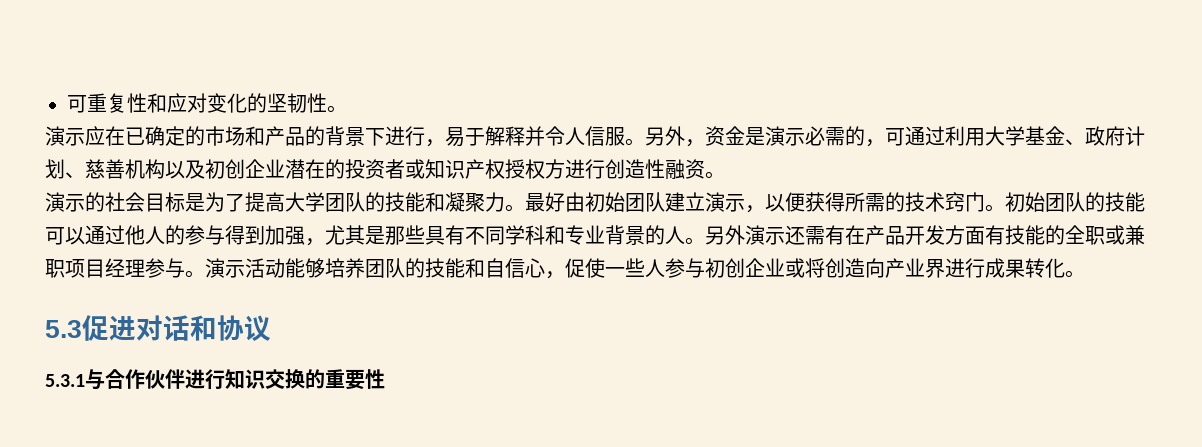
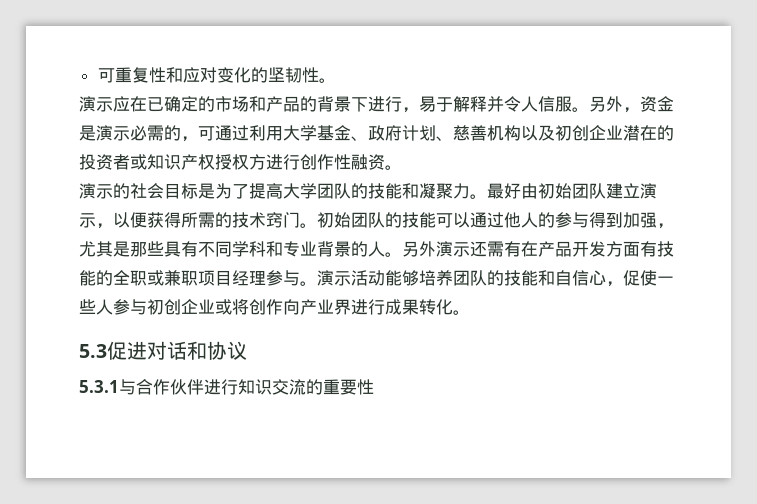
[625,159,645,179] 造 -> [317,154,334,170] 作
[845,258,865,278] 造 -> [266,299,283,315] 作
[285,369,305,389] 换 -> [289,379,306,395] 流

